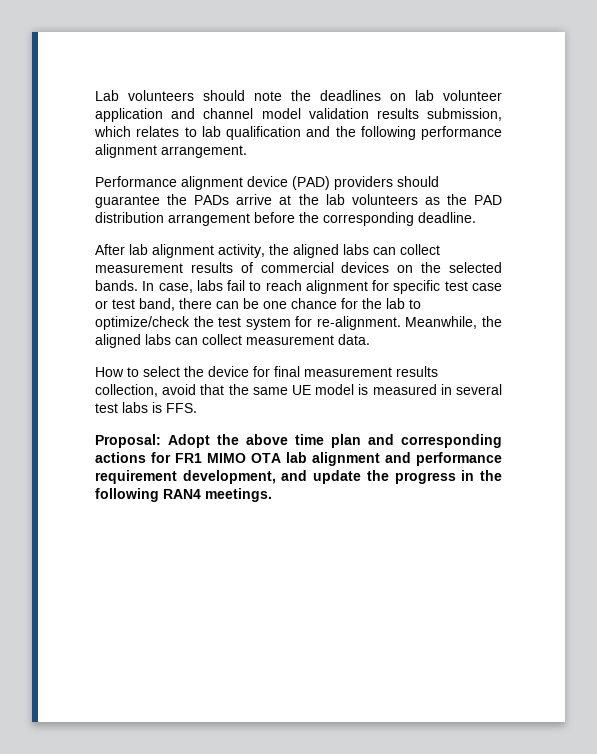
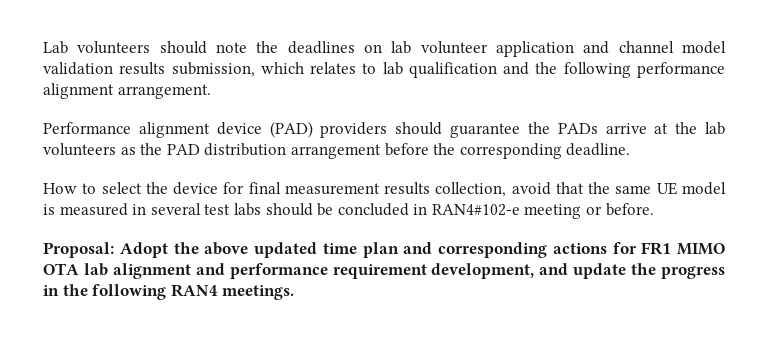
[95,244,440,258] [95,262,502,273] [95,280,502,294] [95,298,421,311] [95,316,502,330] [95,334,370,348] // After lab alignment activity, the aligned labs can collect measurement results of commercial devices on the selected bands. In case, labs fail to reach alignment for specific test case or test band, there can be one chance for the lab to optimize/check the test system for re-alignment. Meanwhile, the aligned labs can collect measurement data. -> (631, 149) none
[152,402,197,413] is FFS. -> [265,203,654,219] should be concluded in RAN4#102-e meeting or before.
(288, 439) none -> [254,242,317,258] updated

